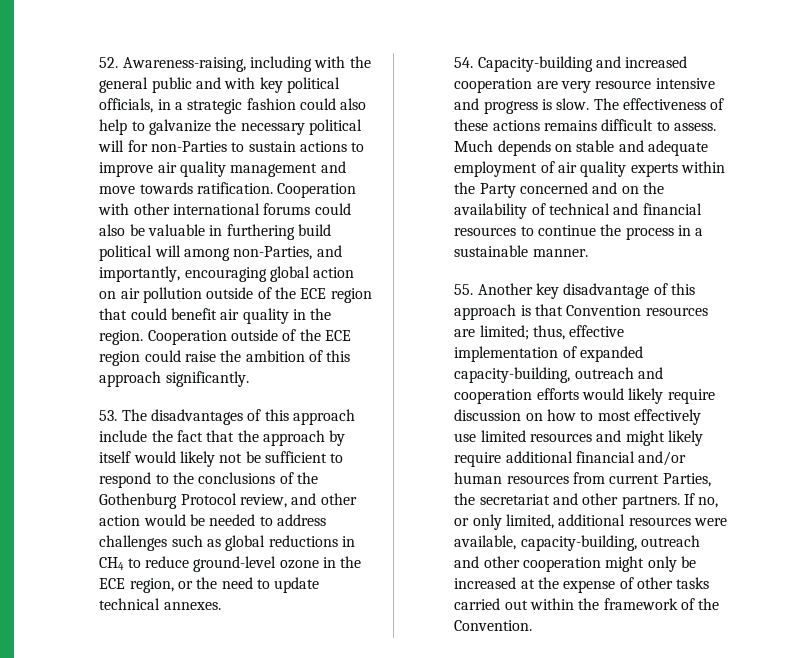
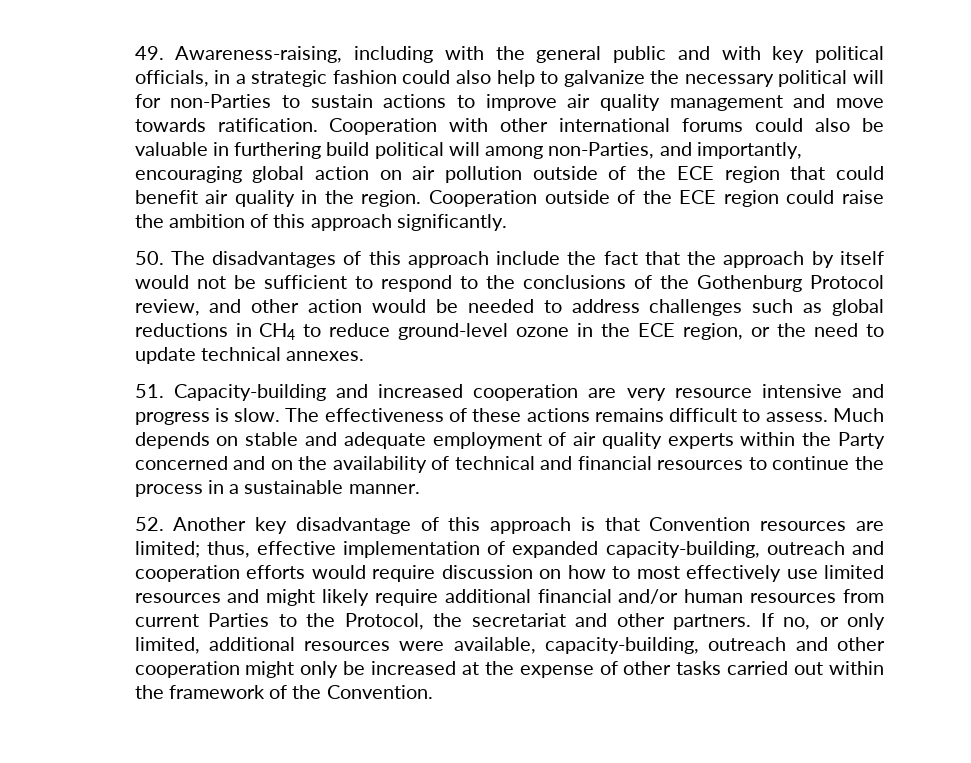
[99,57,119,68] 52. -> [134,46,164,60] 49.
[99,410,118,421] 53. -> [134,251,164,265] 50.
[180,451,216,467] likely -> (189, 282) none
[454,57,474,68] 54. -> [134,384,164,398] 51.
[454,284,474,295] 55. -> [134,517,164,531] 52.
[628,388,664,404] likely -> (366, 572) none
[662,473,711,487] Parties, -> [208,613,424,630] Parties to the Protocol,

